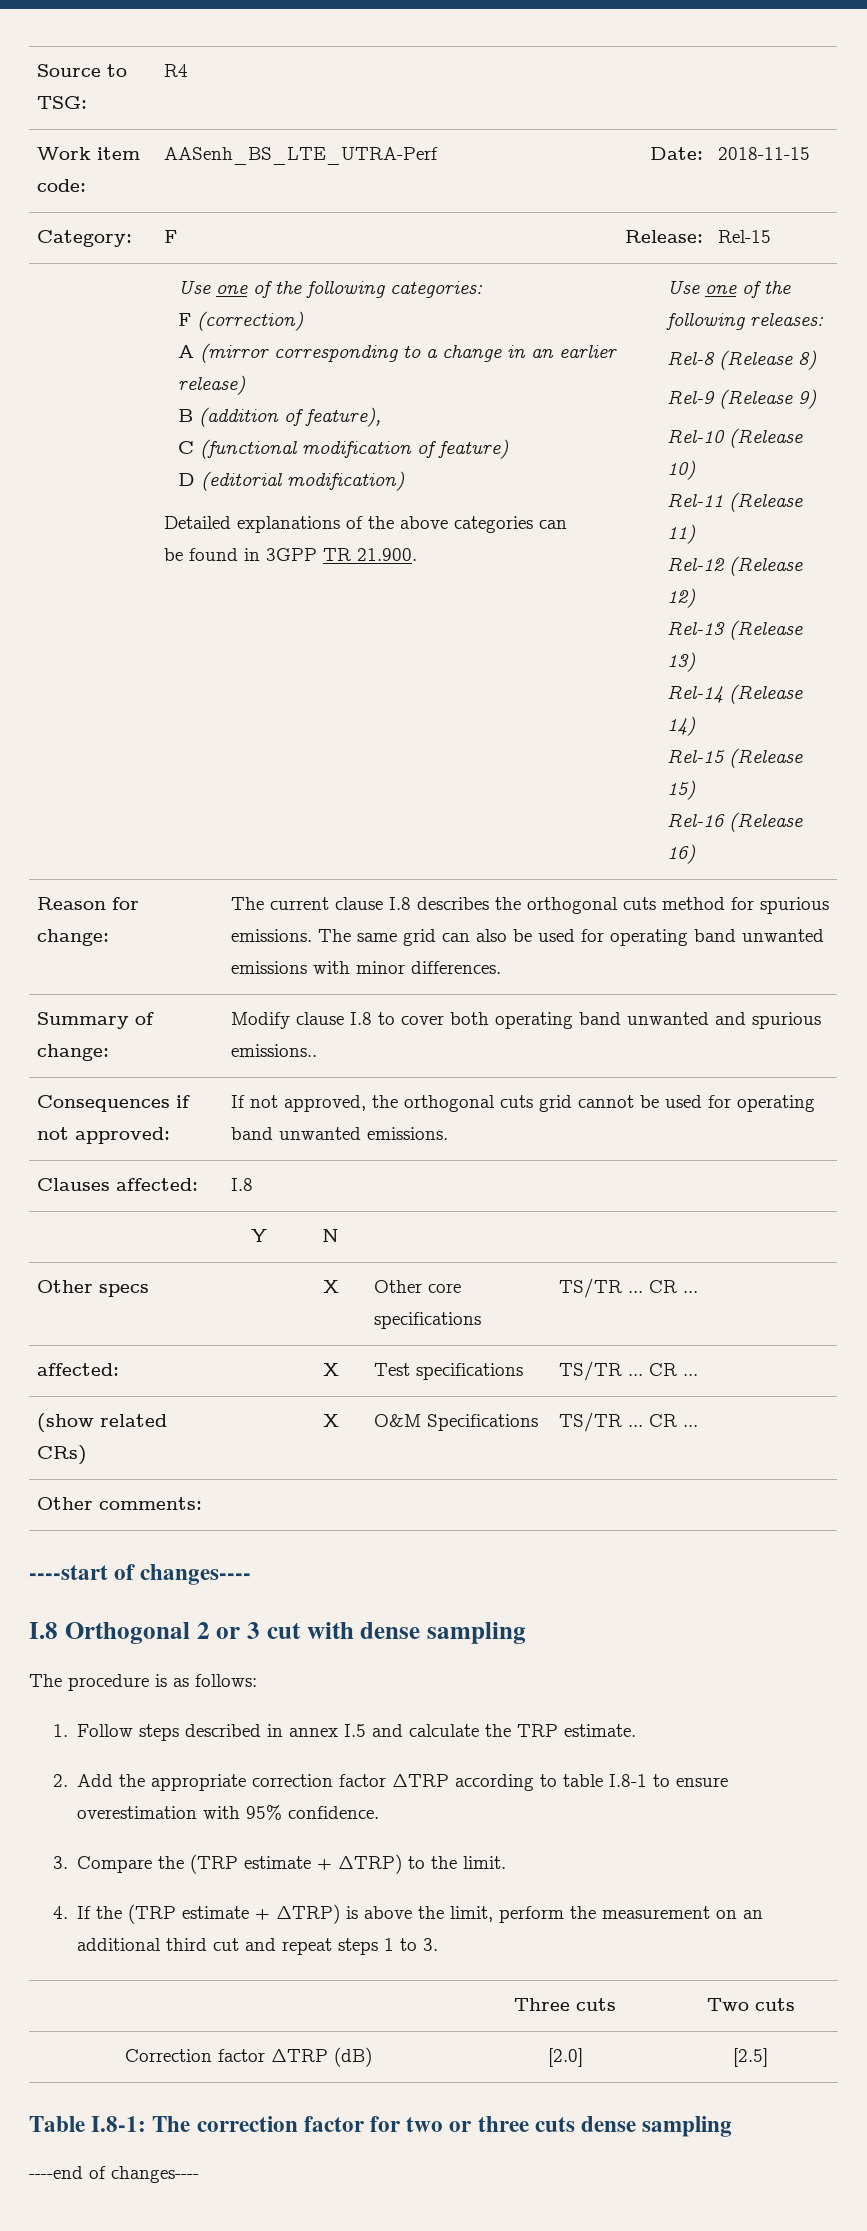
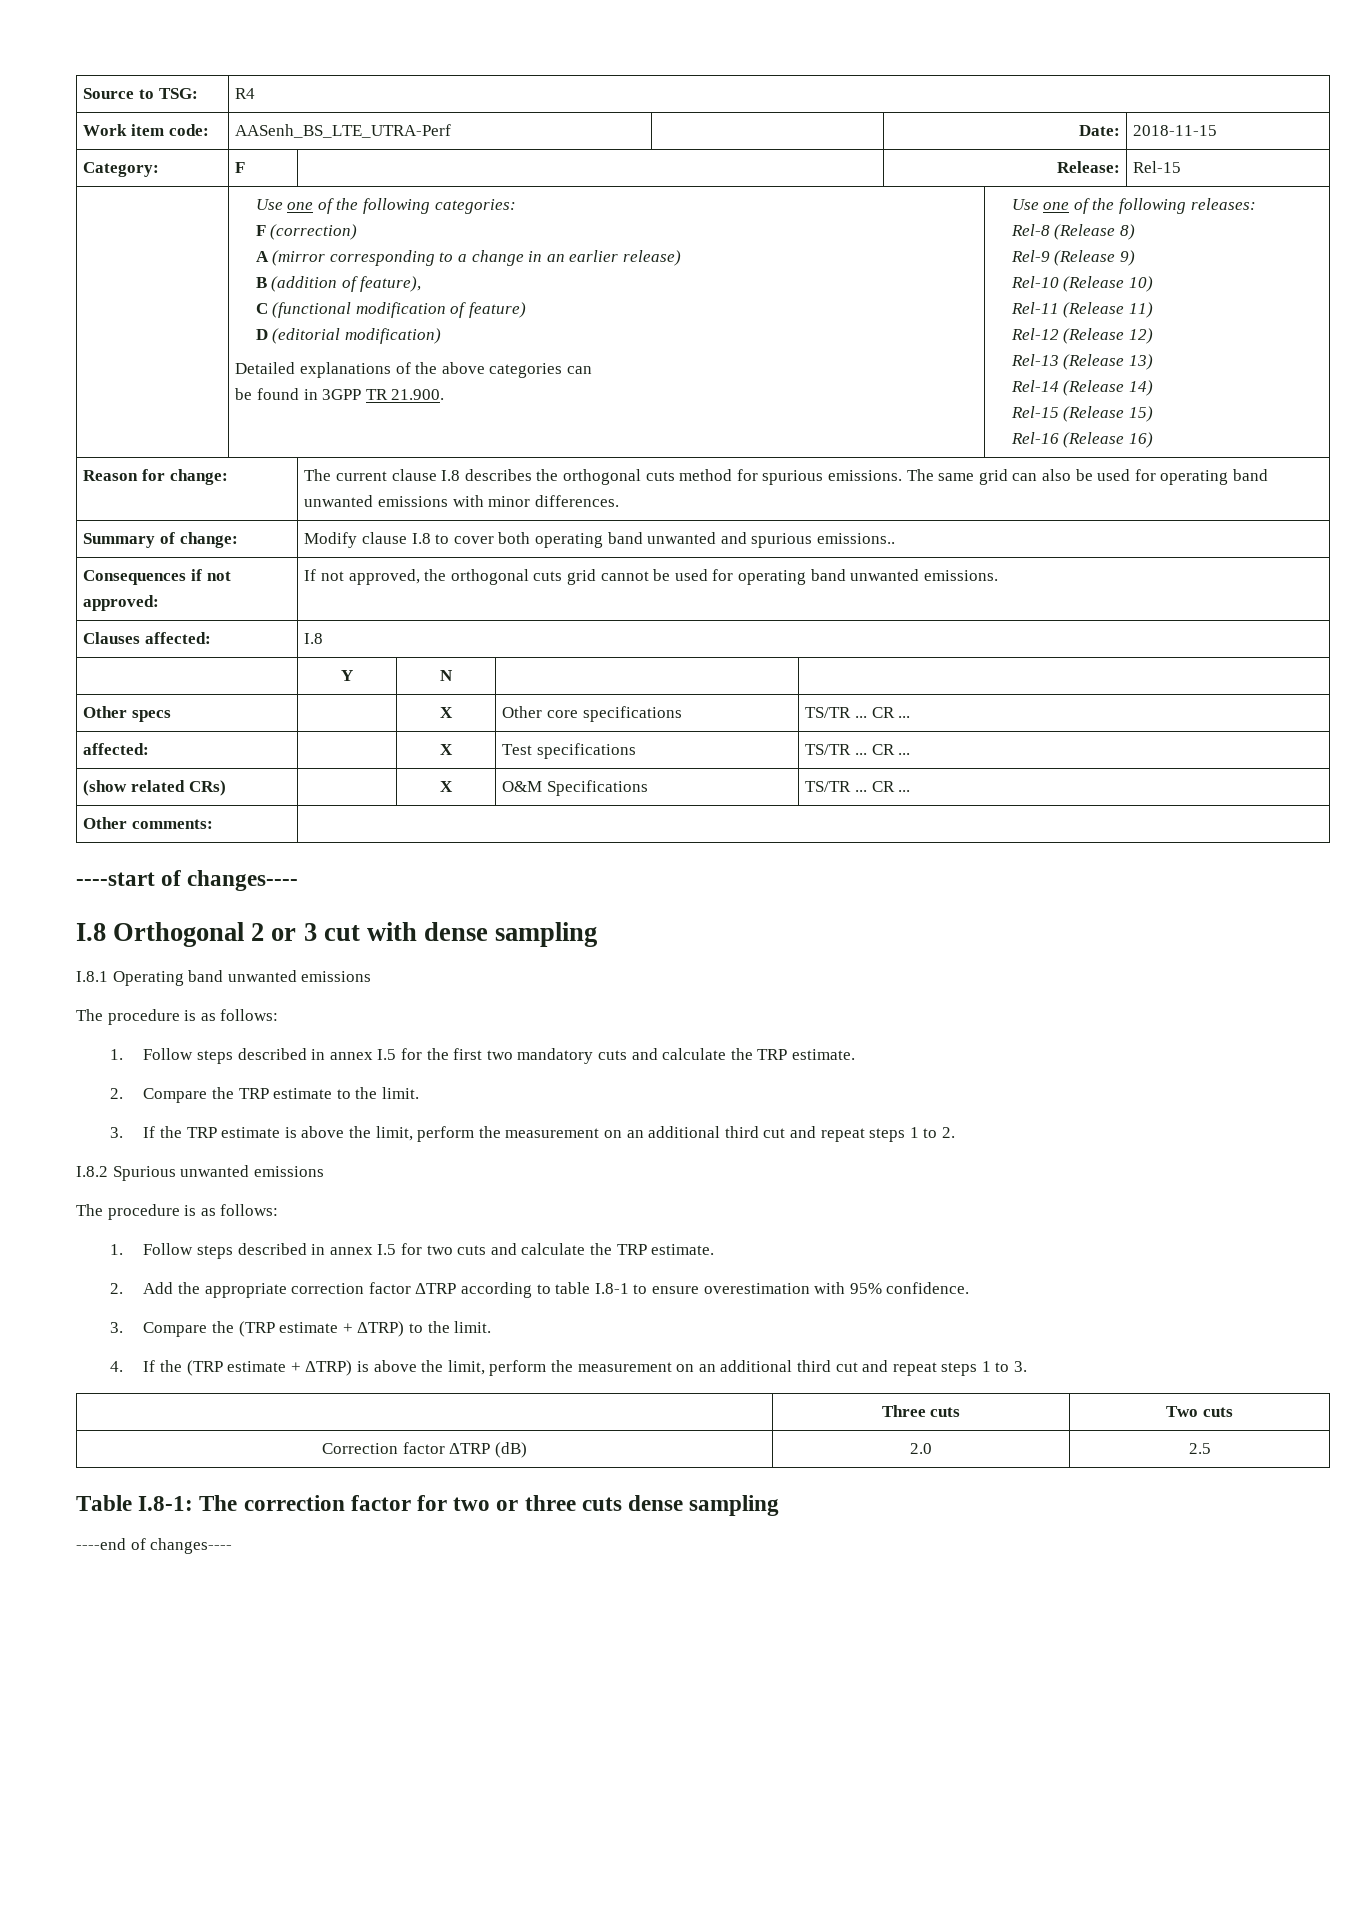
(526, 1633) none -> [76,970,372,986] // I.8.1 Operating band unwanted emissions
(367, 1730) none -> [401,1048,855,1064] [109,1087,420,1103] [109,1126,955,1142] [76,1165,324,1181] [76,1204,279,1220] [109,1243,487,1259] for the first two mandatory cuts and calculate the TRP estimate. // 2. Compare the TRP estimate to the limit. // 3. If the TRP estimate is above the limit, perform the measurement on an additional third cut and repeat steps 1 to 2. // I.8.2 Spurious unwanted emissions // The procedure is as follows: // 1. Follow steps described in annex I.5 for two cuts
[547,2048,583,2067] [733,2048,768,2067] [2.0] | [2.5] -> [910,1443,932,1454] [1188,1443,1211,1454] 2.0 | 2.5

